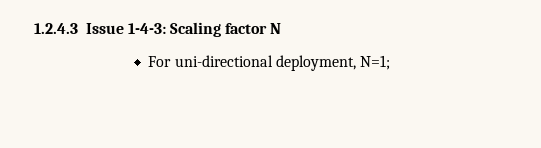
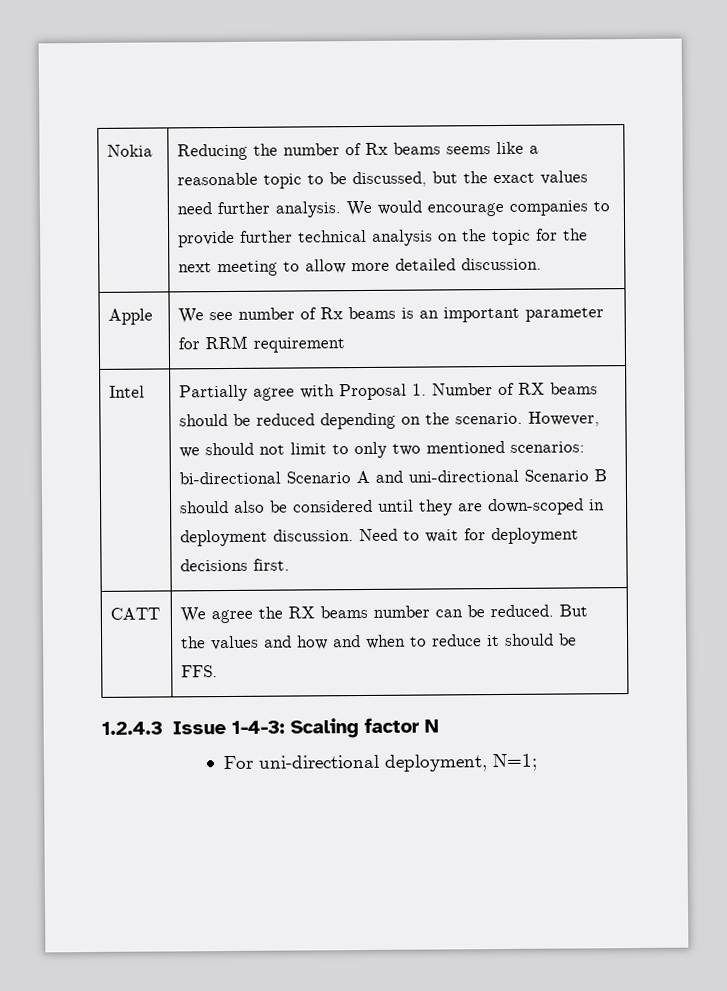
(34, 28) none -> [107,144,154,157] [177,141,540,161] [177,170,589,189] [177,200,611,218] [178,228,589,248] [178,257,543,277] [108,308,154,325] [178,306,605,324] [178,335,346,353] [109,385,146,398] [179,382,599,402] [179,411,601,430] [179,440,586,459] [179,469,608,485] [180,498,606,516] [180,527,580,547] [180,558,291,572] [110,607,161,620] [180,604,589,624] [181,633,578,651] [181,665,219,678] Nokia | Reducing the number of Rx beams seems like a reasonable topic to be discussed, but the exact values need further analysis. We would encourage companies to provide further technical analysis on the topic for the next meeting to allow more detailed discussion. // Apple | We see number of Rx beams is an important parameter for RRM requirement // Intel | Partially agree with Proposal 1. Number of RX beams should be reduced depending on the scenario. However, we should not limit to only two mentioned scenarios: bi-directional Scenario A and uni-directional Scenario B should also be considered until they are down-scoped in deployment discussion. Need to wait for deployment decisions first. // CATT | We agree the RX beams number can be reduced. But the values and how and when to reduce it should be FFS. //

